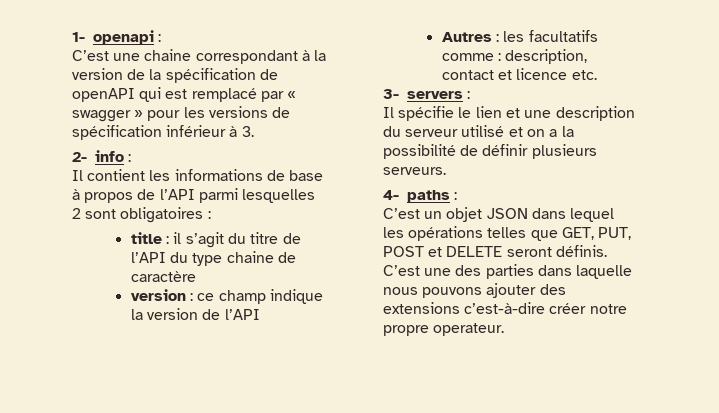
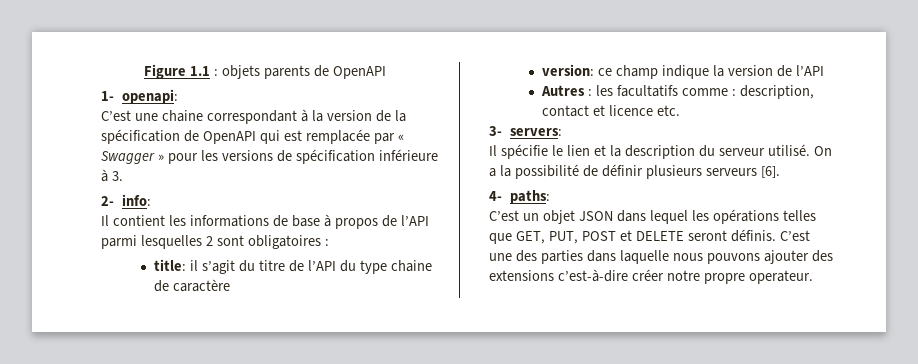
[71,30,162,45] 1- openapi : -> [144,64,386,79] [101,89,178,104] Figure 1.1 : objets parents de OpenAPI // 1- openapi:
[71,88,135,102] openAPI -> [203,131,257,144] OpenAPI
[191,88,257,102] remplacé -> [306,129,371,144] remplacée
[71,110,131,122] swagger -> [101,151,156,164] Swagger
[166,125,227,137] inférieur -> [378,149,438,161] inférieure
[94,150,132,162] info : -> [121,194,151,206] info:
[130,232,170,244] title : -> [154,259,187,271] title:
[130,289,194,301] version : -> [542,64,595,76] version:
[406,91,471,99] servers : -> [509,128,562,136] servers:
[524,110,552,118] une -> [610,145,622,157] la
[461,125,545,137] utilisé et on -> [767,144,832,156] utilisé. On
[382,167,446,175] serveurs. -> [705,166,780,178] serveurs [6].
[406,190,458,203] paths : -> [509,190,550,204] paths:

